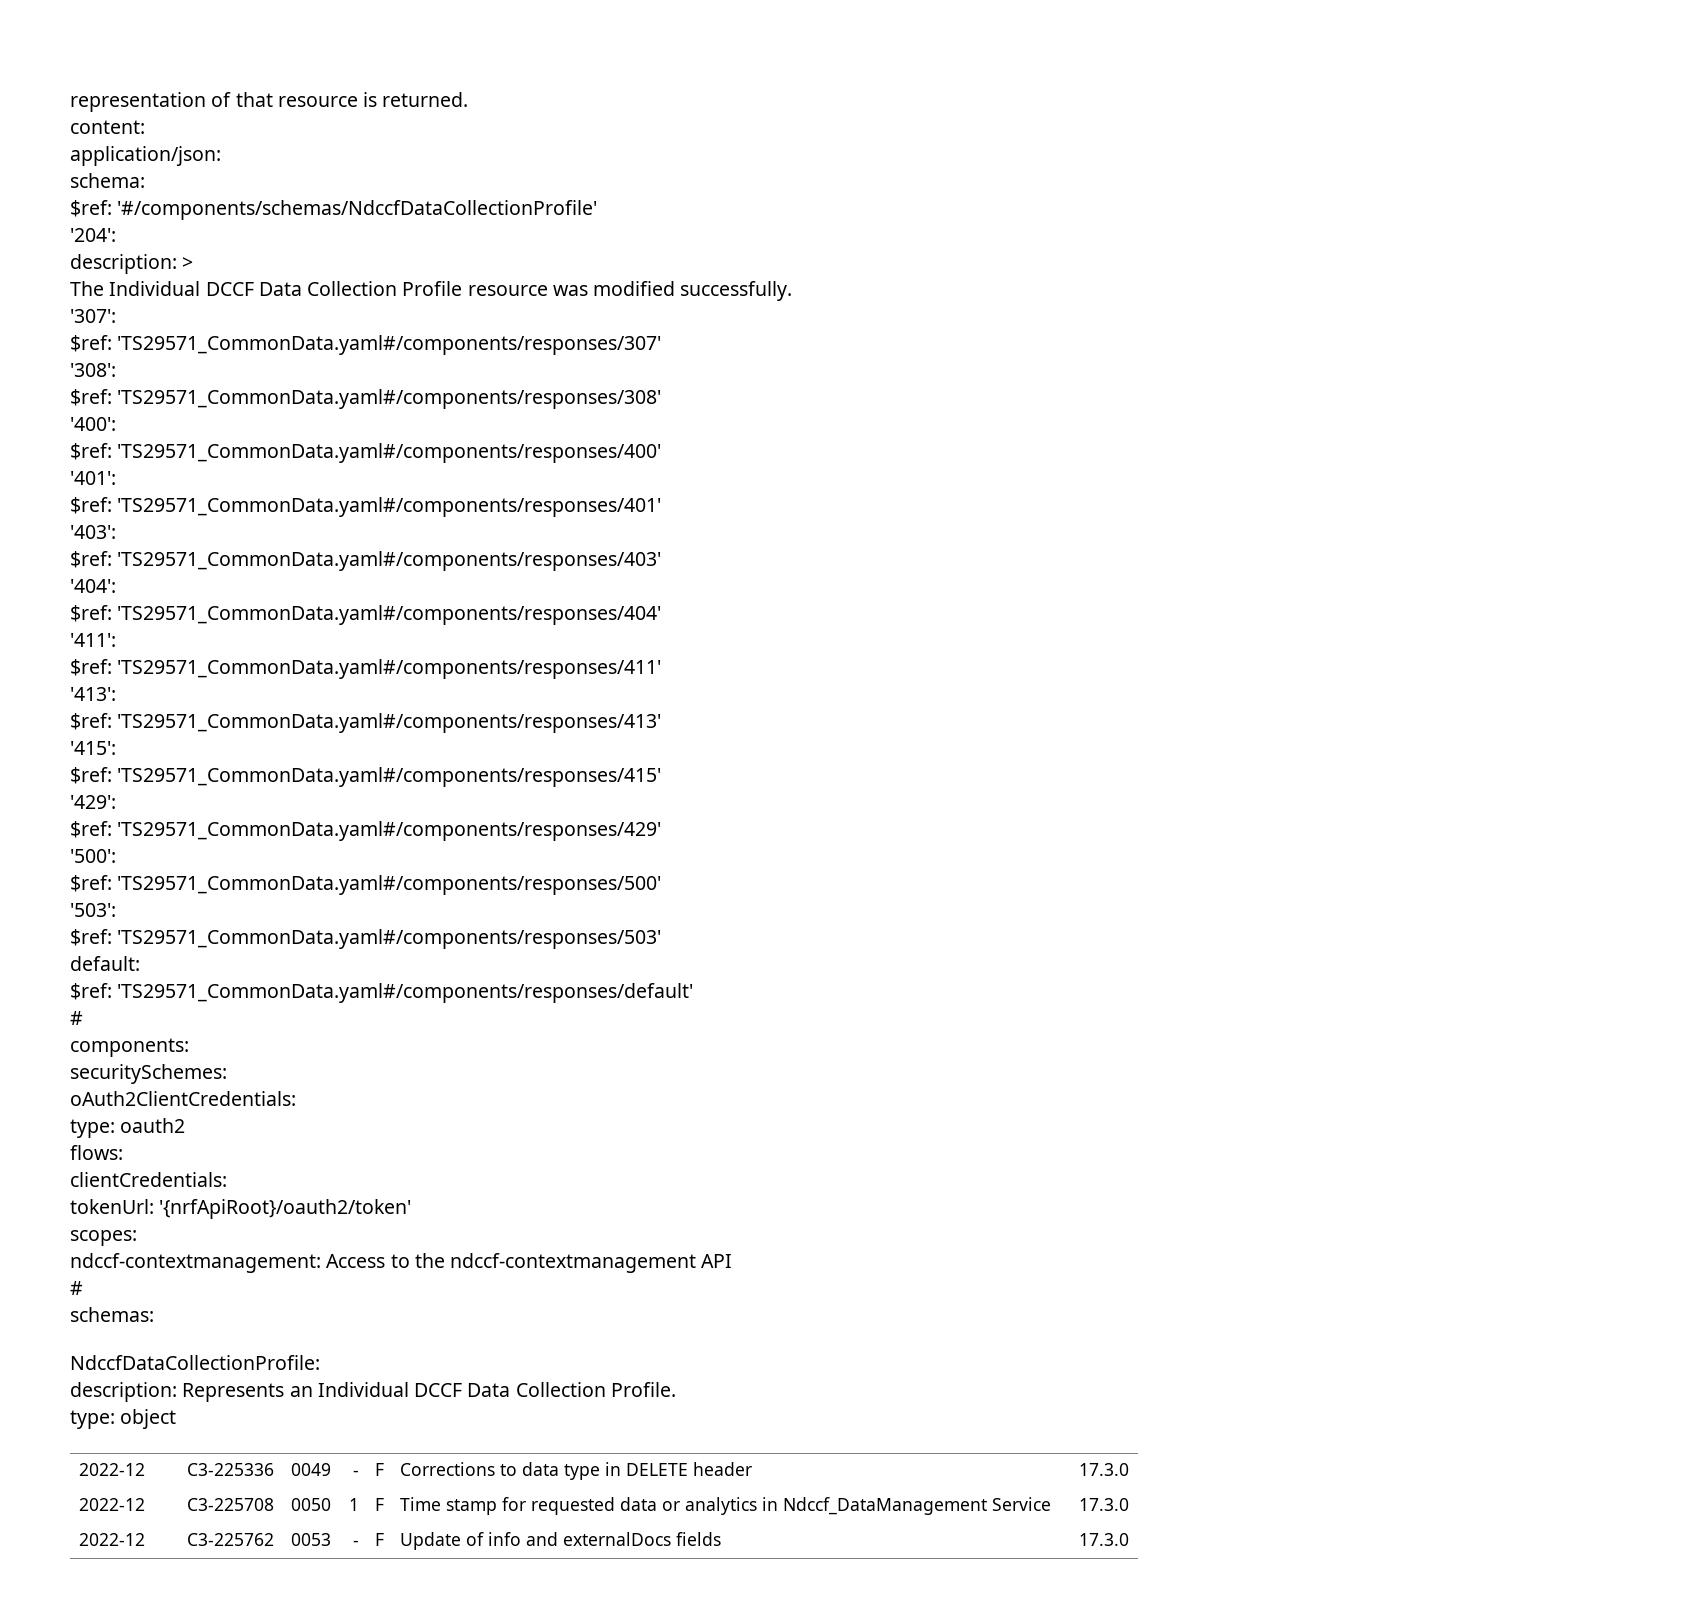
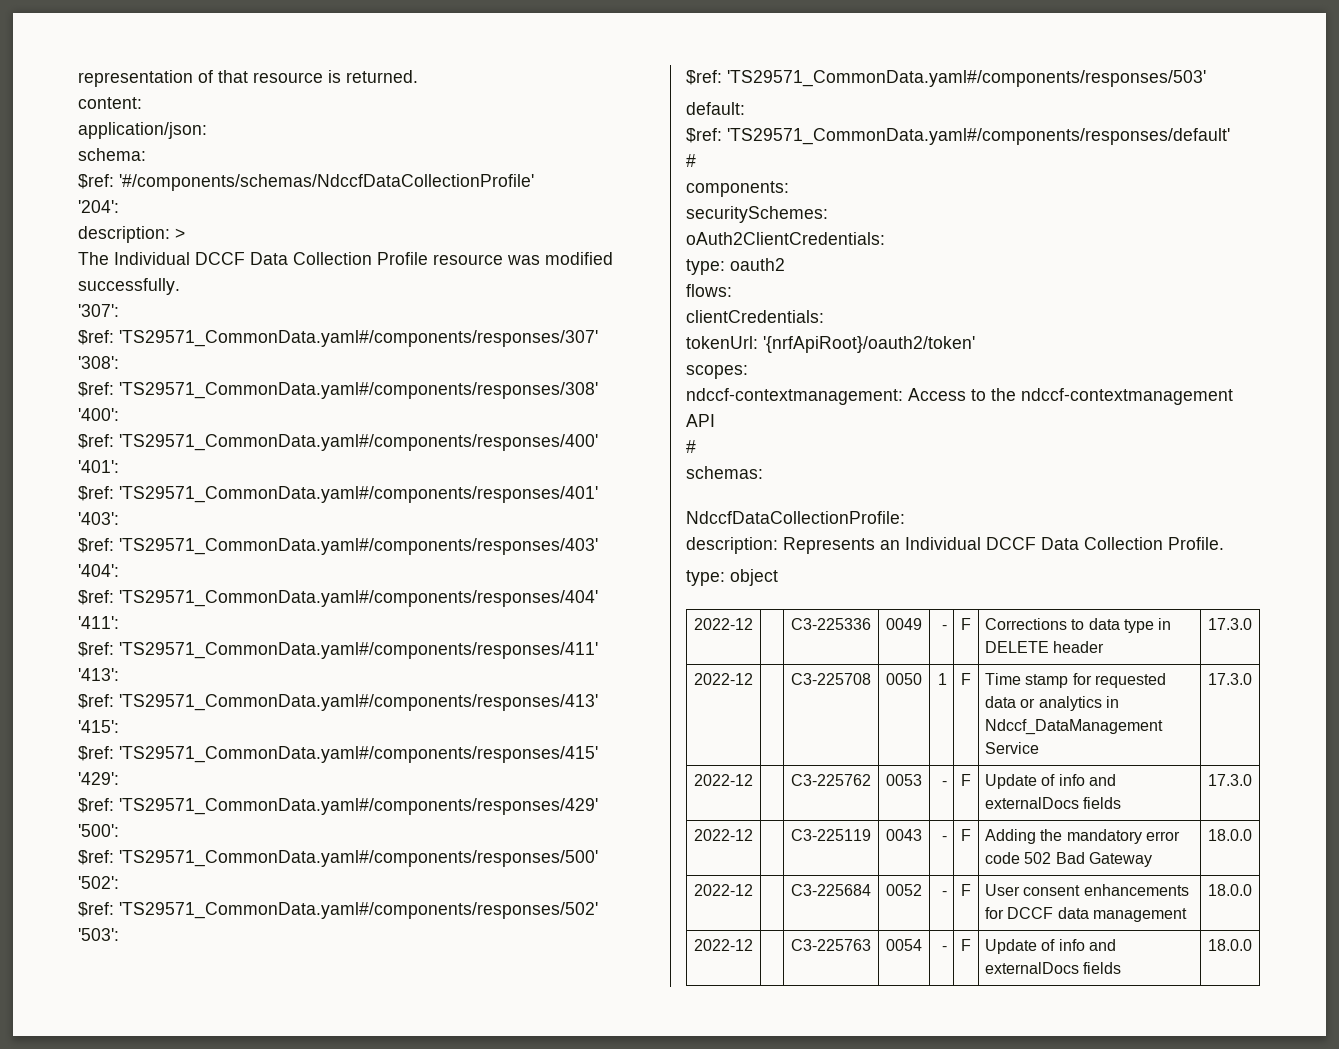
(662, 885) none -> [78,876,119,889] [78,902,598,919] // '502': // $ref: 'TS29571_CommonData.yaml#/components/responses/502'
(1129, 1539) none -> [694,829,753,841] [791,829,871,841] [886,829,922,841] [941,836,947,841] [961,829,971,841] [985,829,1181,844] [985,852,1153,867] [1208,829,1252,841] [694,884,753,896] [791,884,871,896] [886,884,922,896] [941,891,947,896] [961,884,971,896] [985,884,1189,896] [985,907,1188,922] [1208,884,1252,896] [694,939,753,951] [791,939,871,951] [886,939,922,951] [941,946,947,951] [961,939,971,951] [985,939,1117,954] [985,962,1122,974] [1208,939,1252,951] // 2022-12 | | C3-225119 | 0043 | - | F | Adding the mandatory error code 502 Bad Gateway | 18.0.0 // 2022-12 | | C3-225684 | 0052 | - | F | User consent enhancements for DCCF data management | 18.0.0 // 2022-12 | | C3-225763 | 0054 | - | F | Update of info and externalDocs fields | 18.0.0

